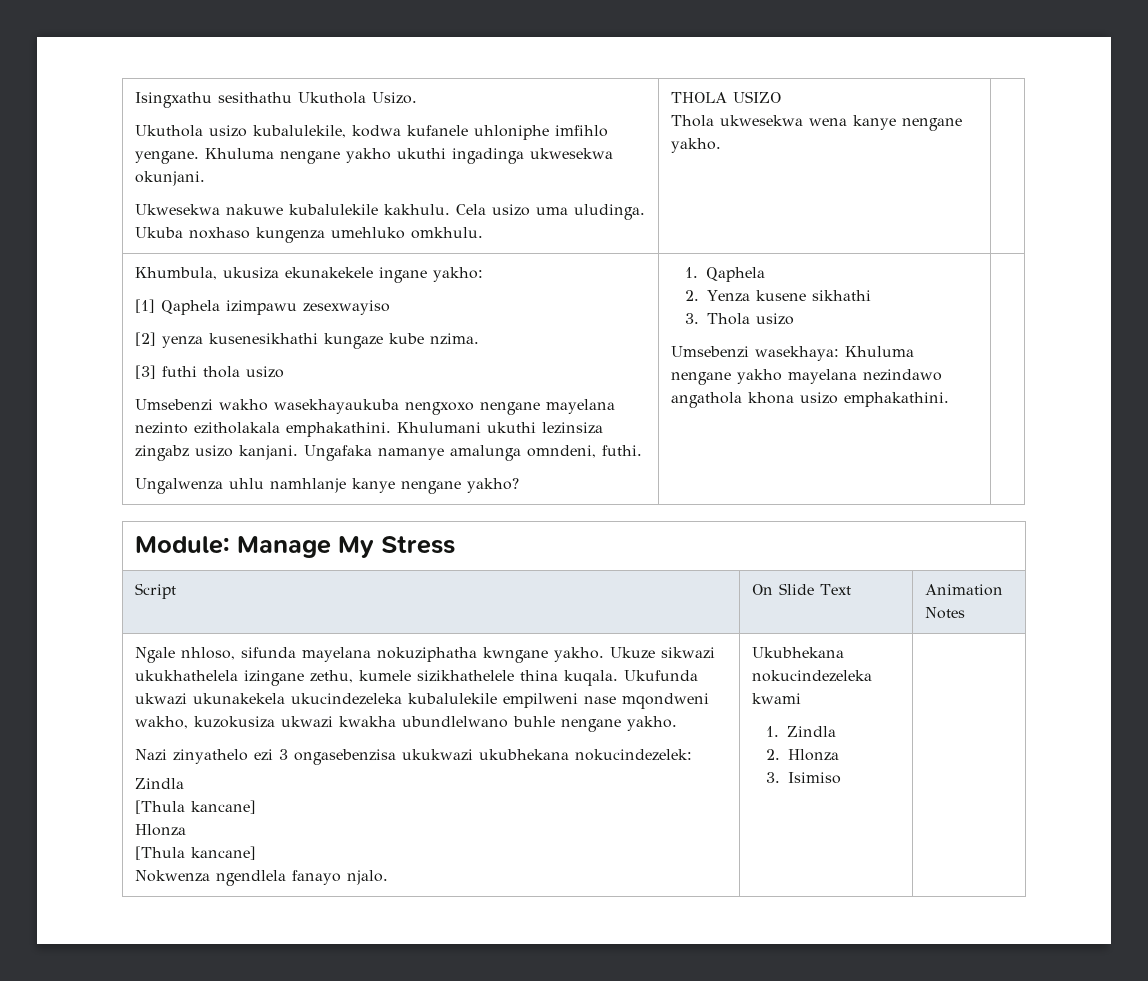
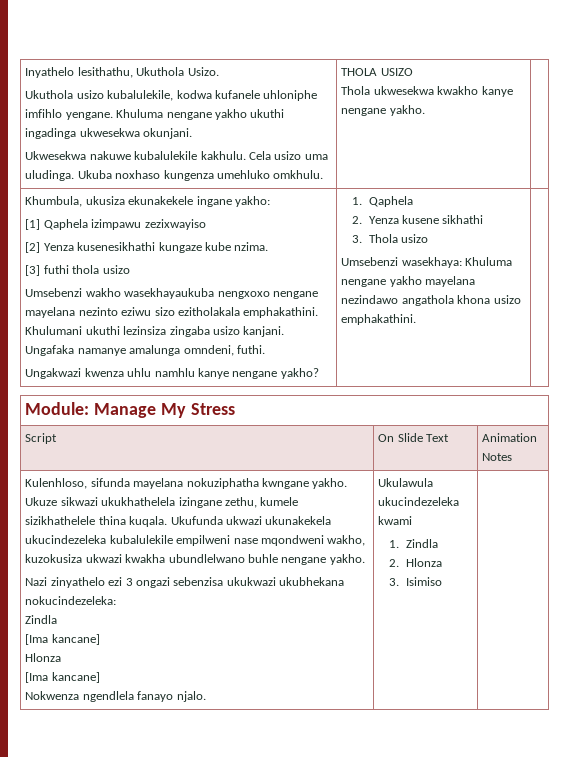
[134,92,292,108] Isingxathu sesithathu -> [25,67,133,78] Inyathelo lesithathu,
[808,118,847,126] wena -> [437,86,479,95] kwakho
[302,300,390,315] zesexwayiso -> [144,219,206,230] zezixwayiso
[161,336,203,348] yenza -> [43,243,74,251] Yenza
(188, 428) none -> [121,307,175,316] eziwu sizo
[134,445,189,461] zingabz -> [169,326,210,337] zingaba
[134,478,346,494] Ungalwenza uhlu namhlanje -> [25,368,195,379] Ungakwazi kwenza uhlu namhlu
[134,647,235,663] Ngale nhloso, -> [25,478,88,489] Kulenhloso,
[293,749,396,765] ongasebenzisa -> [135,577,224,588] ongazi sebenzisa
[574,749,692,761] [134,778,184,789] [134,800,185,814] nokucindezelek: // Zindla // [Thula -> [25,596,117,605] [25,615,58,624] [25,634,49,645] nokucindezeleka: // Zindla // [Ima
[134,846,185,860] [Thula -> [25,672,49,683] [Ima
[751,647,844,658] [751,670,872,682] Ukubhekana nokucindezeleka -> [378,478,434,487] [378,497,460,506] Ukulawula ukucindezeleka

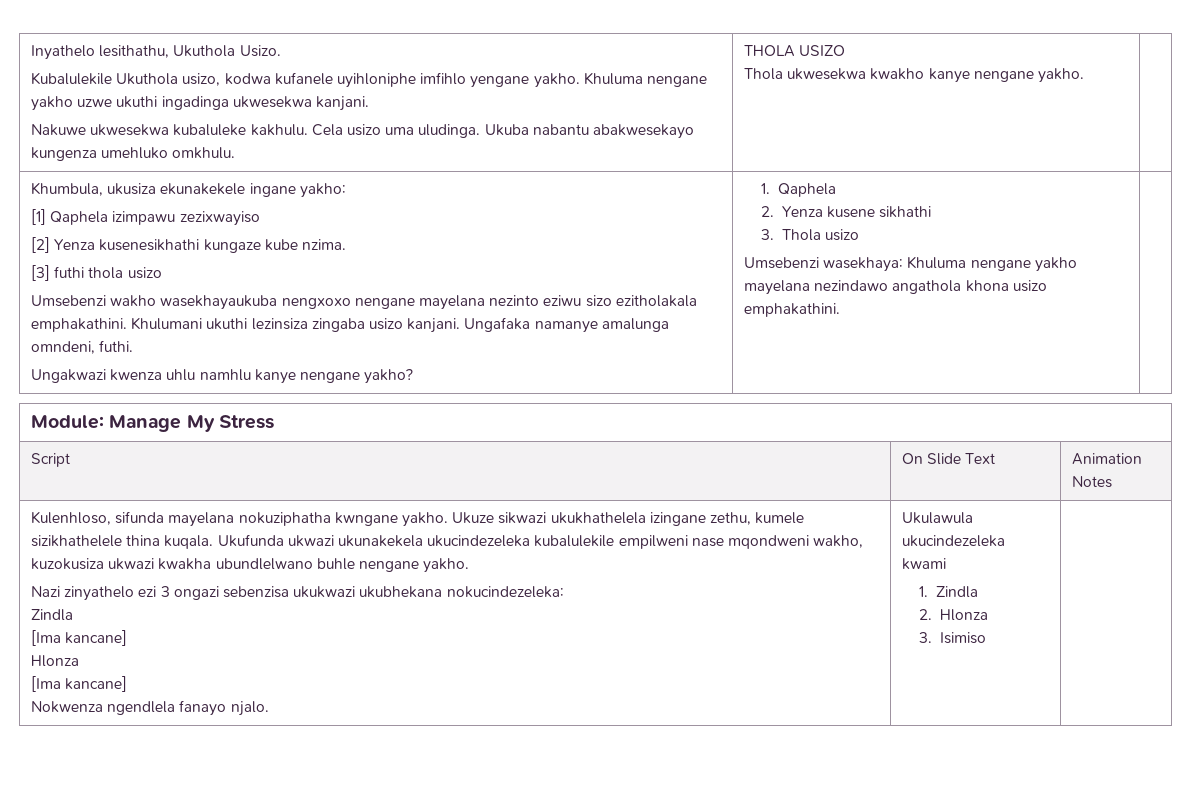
[25,90,318,101] [25,109,247,120] Ukuthola usizo kubalulekile, kodwa kufanele uhloniphe imfihlo yengane. Khuluma nengane yakho -> [31,72,707,88] [31,96,113,111] Kubalulekile Ukuthola usizo, kodwa kufanele uyihloniphe imfihlo yengane yakho. Khuluma nengane yakho uzwe
[143,128,193,139] [25,151,198,160] okunjani. // Ukwesekwa nakuwe kubalulekile -> [316,96,370,111] [31,124,247,136] kanjani. // Nakuwe ukwesekwa kubaluleke
[115,170,161,179] noxhaso -> [532,124,694,139] nabantu abakwesekayo

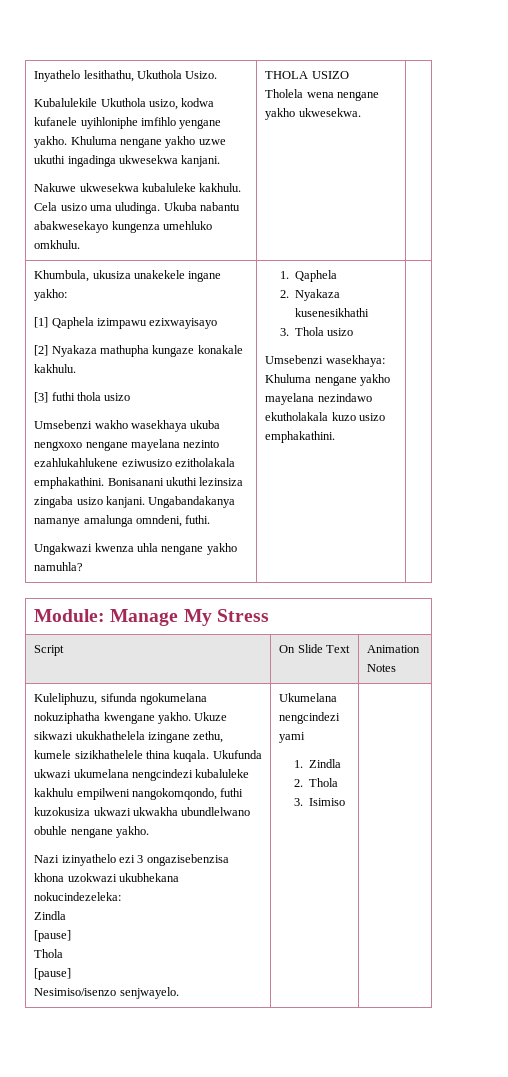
[744,68,1085,83] Thola ukwesekwa kwakho kanye nengane yakho. -> [265,89,379,101] [265,108,361,120] Tholela wena nengane yakho ukwesekwa.
[160,183,246,195] ekunakekele -> [133,270,185,279] unakekele
[179,211,260,226] zezixwayiso -> [149,318,218,329] ezixwayisayo
[54,239,347,253] Yenza kusenesikhathi kungaze kube nzima. -> [51,345,243,357] [34,364,77,373] Nyakaza mathupha kungaze konakale kakhulu.
[160,295,278,310] wasekhayaukuba -> [130,420,221,432] wasekhaya ukuba
[543,295,612,307] eziwu sizo -> [34,458,172,467] ezahlukahlukene eziwusizo
[131,317,203,330] Khulumani -> [107,478,164,486] Bonisanani
[464,317,531,332] Ungafaka -> [148,496,236,508] Ungabandakanya
[166,369,414,384] uhlu namhlu kanye nengane yakho? -> [136,543,237,555] [34,562,84,571] uhla nengane yakho namuhla?
[781,206,931,218] Yenza kusene sikhathi -> [294,289,340,301] [294,308,369,317] Nyakaza kusenesikhathi
[892,280,1009,294] angathola khona -> [265,412,356,421] ekutholakala kuzo
[31,511,398,527] Kulenhloso, sifunda mayelana nokuziphatha kwngane -> [34,693,207,705] [34,712,155,724] Kuleliphuzu, sifunda ngokumelana nokuziphatha kwengane
[338,535,864,549] [31,558,355,570] ukunakekela ukucindezeleka kubalulekile empilweni nase mqondweni wakho, kuzokusiza ukwazi kwakha ubundlelwano buhle -> [73,769,250,781] [34,788,244,800] [34,807,251,816] [34,826,68,835] ukumelana nengcindezi kubaluleke kakhulu empilweni nangokomqondo, futhi kuzokusiza ukwazi ukwakha ubundlelwano obuhle
[64,586,135,601] zinyathelo -> [61,854,116,866] izinyathelo
[173,586,356,600] ongazi sebenzisa ukukwazi -> [146,854,229,866] [34,873,117,882] ongazisebenzisa khona uzokwazi
[31,630,128,646] [31,655,80,667] [31,676,128,692] [31,700,269,716] [902,512,974,524] [902,535,1006,547] [902,558,947,570] [Ima kancane] // Hlonza // [Ima kancane] // Nokwenza ngendlela fanayo njalo. | Ukulawula ukucindezeleka kwami -> [34,930,72,942] [34,949,64,958] [34,968,72,980] [34,987,179,999] [279,693,338,702] [279,712,341,724] [279,732,306,743] [pause] // Thola // [pause] // Nesimiso/isenzo senjwayelo. | Ukumelana nengcindezi yami
[939,609,988,621] Hlonza -> [308,778,338,787] Thola

